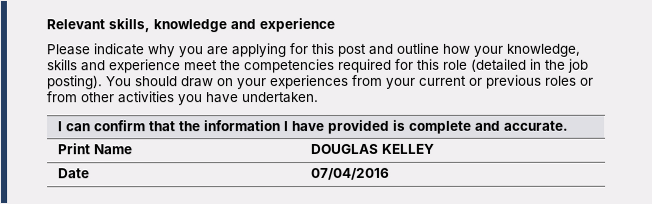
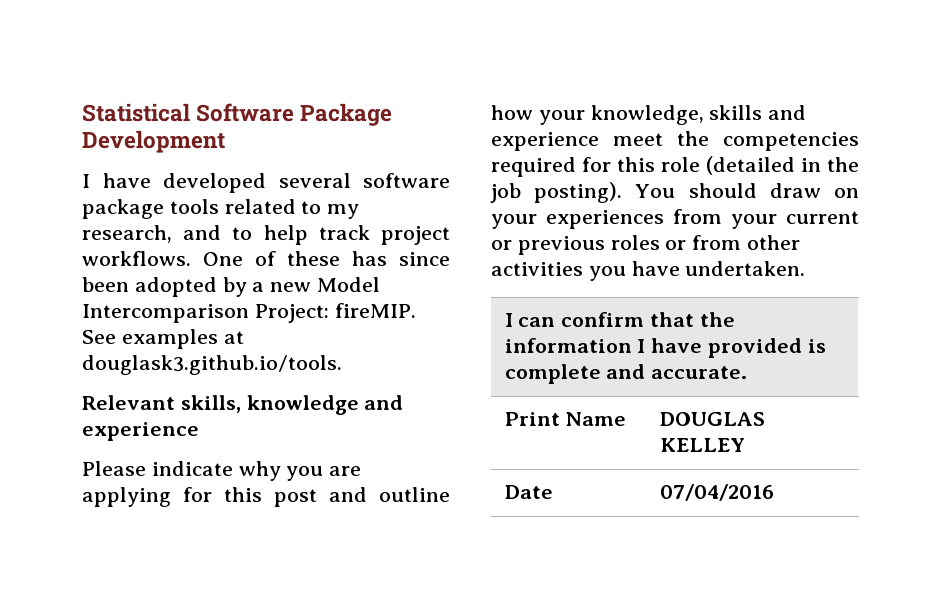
(46, 24) none -> [82,103,393,126] [82,130,225,153] [82,173,450,193] [82,199,360,219] [82,225,451,245] [82,251,450,266] [82,277,381,297] [82,303,416,323] [82,329,244,349] [82,355,342,375] Statistical Software Package Development // I have developed several software package tools related to my research, and to help track project workflows. One of these has since been adopted by a new Model Intercomparison Project: fireMIP. See examples at douglask3.github.io/tools. //

